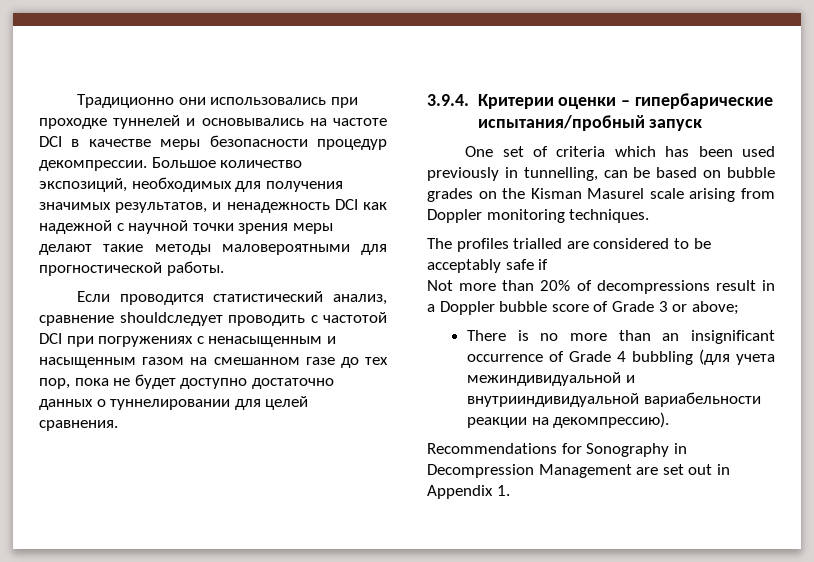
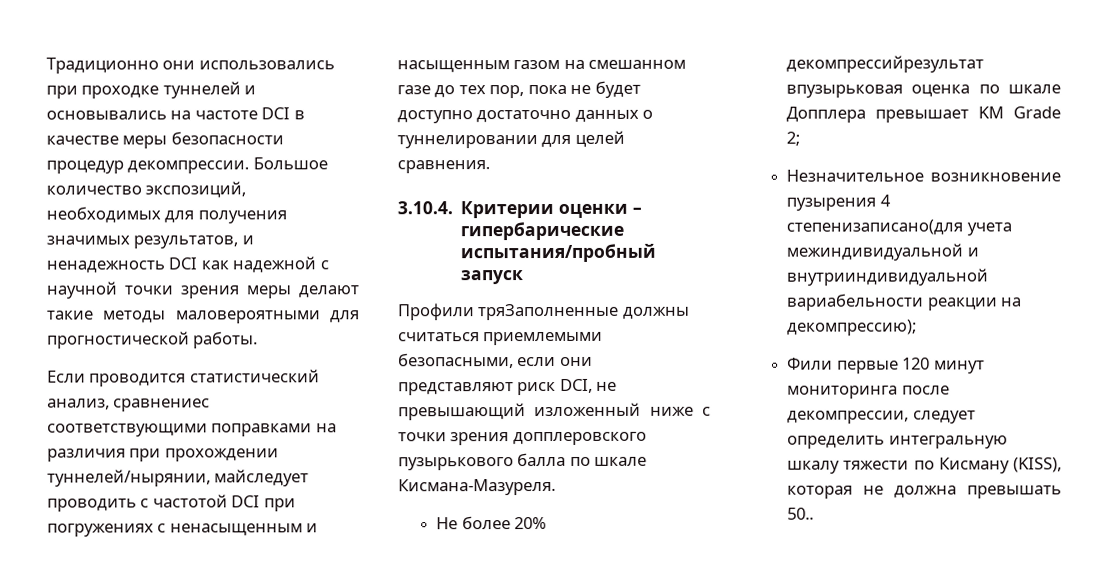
[39,312,223,326] сравнение shouldследует -> [113,398,211,412] [47,423,337,437] [47,448,279,462] [47,469,310,487] сравнениес соответствующими поправками на различия при прохождении туннелей/нырянии, майследует
[427,94,469,106] 3.9.4. -> [397,201,453,215] 3.10.4.
[465,146,775,157] [427,167,775,181] [427,188,775,202] [427,209,650,223] [427,238,711,252] [427,259,549,273] [427,280,775,294] [427,301,739,315] [467,330,775,344] [467,349,731,365] One set of criteria which has been used previously in tunnelling, can be based on bubble grades on the Kisman Masurel scale arising from Doppler monitoring techniques. // The profiles trialled are considered to be acceptably safe if // Not more than 20% of decompressions result in a Doppler bubble score of Grade 3 or above; // There is no more than an insignificant occurrence of Grade 4 bubbling (для -> [398,303,690,321] [398,331,604,346] [398,353,593,369] [398,378,618,396] [398,402,711,421] [398,431,647,446] [398,452,648,471] [398,478,556,496] [436,516,548,530] [786,55,985,73] [786,84,1061,98] [786,106,1061,123] [786,131,801,146] [786,169,1061,182] [786,194,891,211] [786,219,964,235] Профили тряЗаполненные должны считаться приемлемыми безопасными, если они представляют риск DCI, не превышающий изложенный ниже с точки зрения допплеровского пузырькового балла по шкале Кисмана-Мазуреля. // Не более 20% декомпрессийрезультат впузырьковая оценка по шкале Допплера превышает KM Grade 2; // Незначительное возникновение пузырения 4 степенизаписано(для
[553,412,670,428] [427,443,687,457] [427,464,730,478] [427,485,510,499] декомпрессию). // Recommendations for Sonography in Decompression Management are set out in Appendix 1. -> [787,319,918,336] [787,357,985,374] [787,385,950,399] [787,410,976,424] [787,435,1008,449] [787,457,1062,474] [787,485,1062,499] [787,507,815,520] декомпрессию); // Фили первые 120 минут мониторинга после декомпрессии, следует определить интегральную шкалу тяжести по Кисману (KISS), которая не должна превышать 50..

